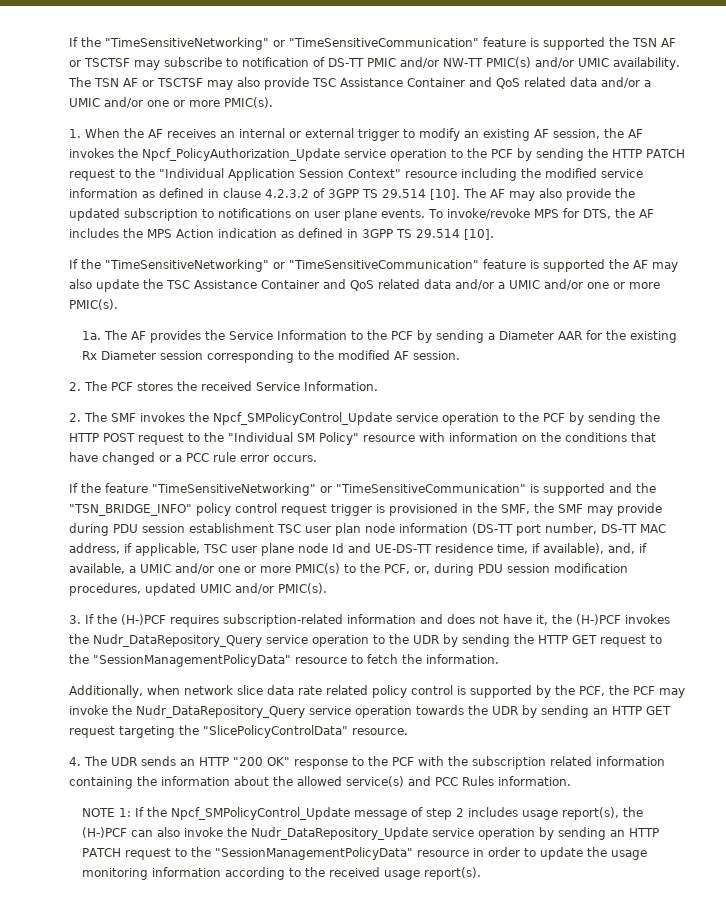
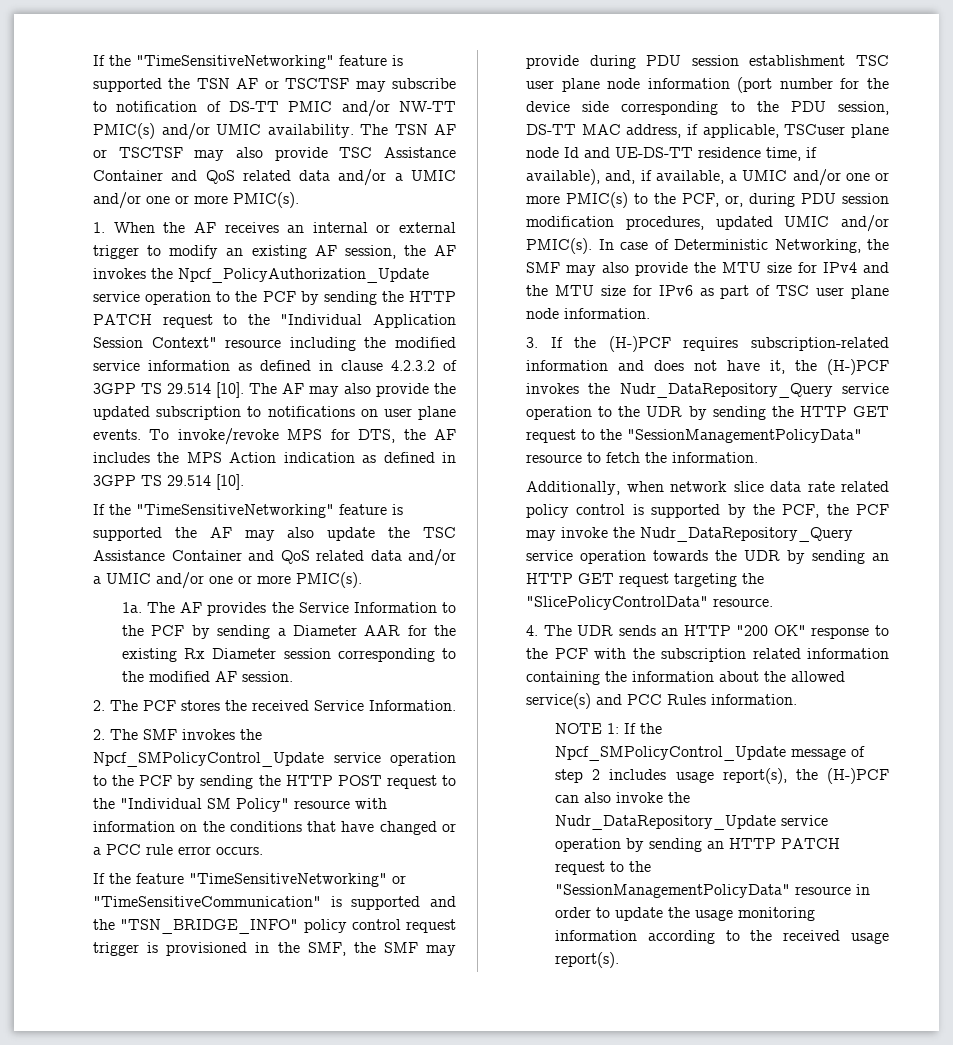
[68,37,479,50] If the "TimeSensitiveNetworking" or "TimeSensitiveCommunication" -> [92,55,334,69] If the "TimeSensitiveNetworking"
[272,260,479,269] or "TimeSensitiveCommunication" -> (334, 511) none
[334,523,361,536] plan -> [561,78,600,92] plane
[471,523,597,536] (DS-TT port number, -> [737,77,889,93] [525,101,889,115] (port number for the device side corresponding to the PDU session,
[202,544,257,553] TSC user -> [784,124,846,135] TSCuser
(327, 588) none -> [598,239,889,253] [525,262,889,276] [525,285,889,299] [525,308,650,319] In case of Deterministic Networking, the SMF may also provide the MTU size for IPv4 and the MTU size for IPv6 as part of TSC user plane node information.

